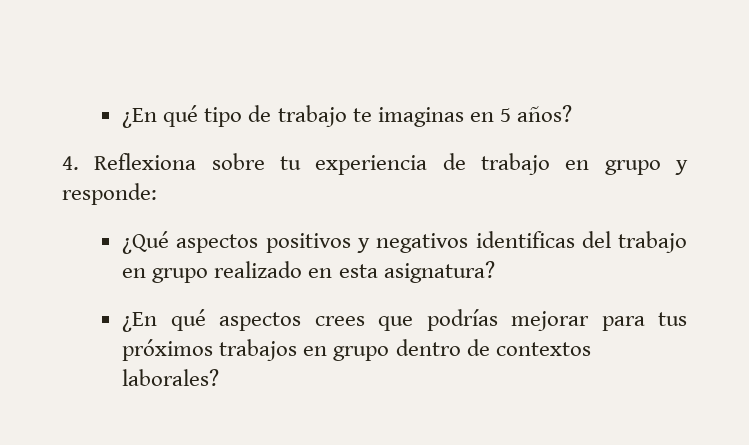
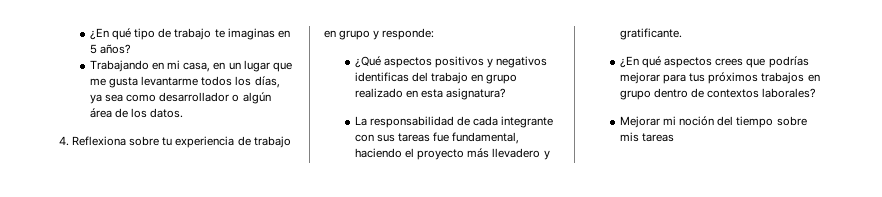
(572, 113) none -> [90,60,292,72] [90,76,280,88] [90,92,271,104] [90,108,184,118] // Trabajando en mi casa, en un lugar que me gusta levantarme todos los días, ya sea como desarrollador o algún área de los datos.
(495, 272) none -> [355,116,554,128] [355,132,520,144] [355,148,550,160] [620,28,683,40] // La responsabilidad de cada integrante con sus tareas fue fundamental, haciendo el proyecto más llevadero y gratificante.
(220, 377) none -> [620,116,807,128] [620,132,675,142] // Mejorar mi noción del tiempo sobre mis tareas

